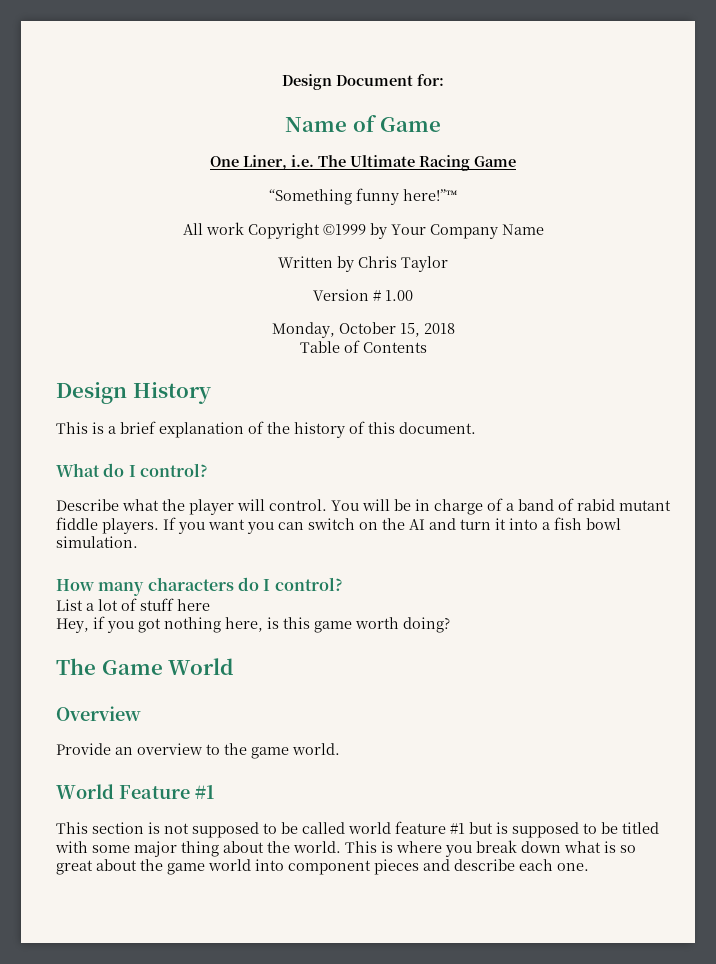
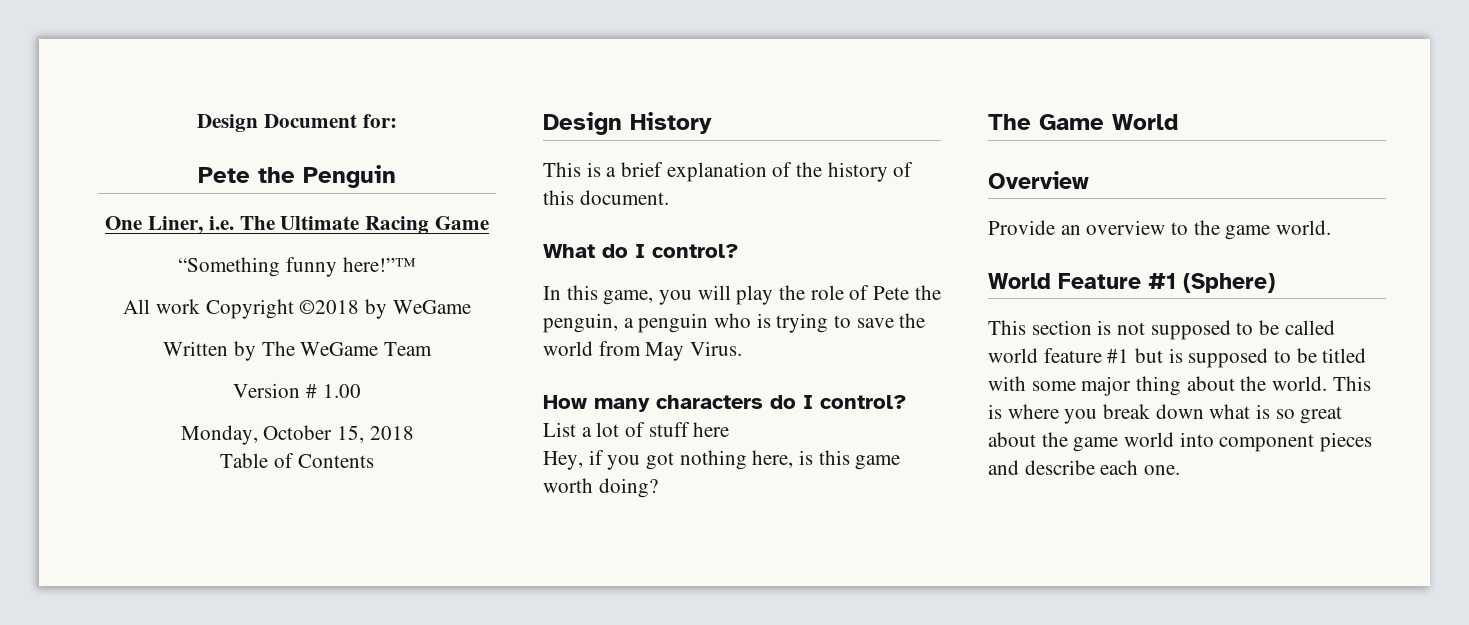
[285,115,441,132] Name of Game -> [198,165,396,188] Pete the Penguin
[322,223,544,239] ©1999 by Your Company Name -> [299,299,471,319] ©2018 by WeGame
[358,256,448,272] Chris Taylor -> [261,341,432,356] The WeGame Team
[56,498,671,515] [56,517,621,534] [56,536,138,548] Describe what the player will control. You will be in charge of a band of rabid mutant fiddle players. If you want you can switch on the AI and turn it into a fish bowl simulation. -> [543,285,941,305] [543,313,926,333] [543,341,743,361] In this game, you will play the role of Pete the penguin, a penguin who is trying to save the world from May Virus.
(214, 792) none -> [1183,273,1275,293] (Sphere)

